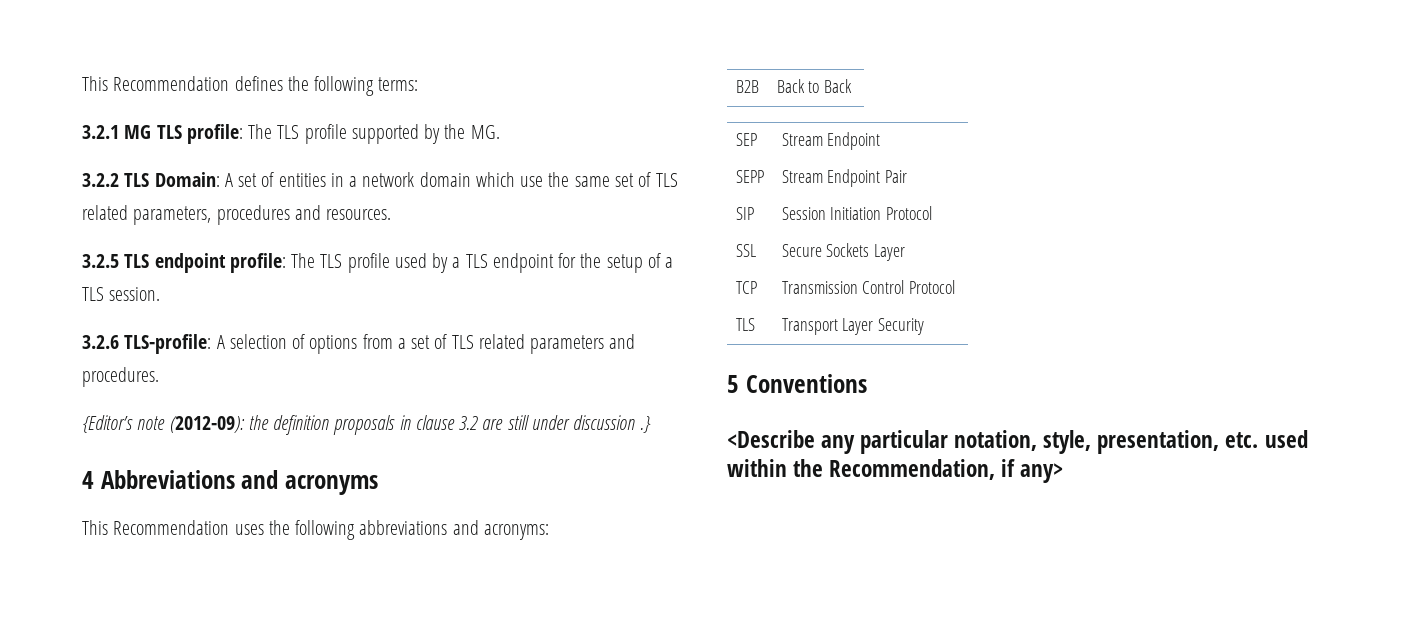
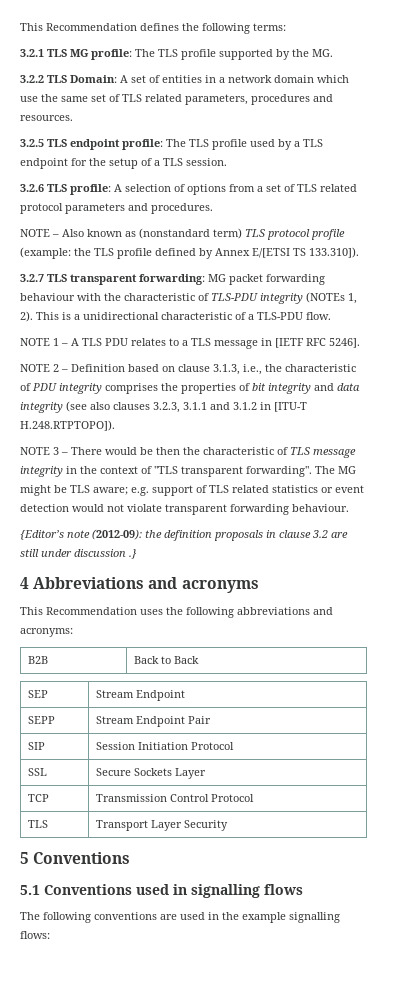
[124,125,182,139] MG TLS -> [47,49,89,57] TLS MG
[124,334,212,354] TLS-profile: -> [47,184,111,195] TLS profile:
(525, 341) none -> [20,203,63,214] protocol
(159, 377) none -> [20,228,345,240] [20,247,359,259] [20,274,325,285] [20,292,357,304] [20,311,331,322] [20,338,360,349] [20,364,356,375] [20,383,360,394] [20,401,307,413] [20,420,115,431] [20,447,356,458] [20,466,356,477] [20,485,364,496] [20,504,349,515] // NOTE – Also known as (nonstandard term) TLS protocol profile (example: the TLS profile defined by Annex E/[ETSI TS 133.310]). // 3.2.7 TLS transparent forwarding: MG packet forwarding behaviour with the characteristic of TLS-PDU integrity (NOTEs 1, 2). This is a unidirectional characteristic of a TLS-PDU flow. // NOTE 1 – A TLS PDU relates to a TLS message in [IETF RFC 5246]. // NOTE 2 – Definition based on clause 3.1.3, i.e., the characteristic of PDU integrity comprises the properties of bit integrity and data integrity (see also clauses 3.2.3, 3.1.1 and 3.1.2 in [ITU-T H.248.RTPTOPO]). // NOTE 3 – There would be then the characteristic of TLS message integrity in the context of "TLS transparent forwarding". The MG might be TLS aware; e.g. support of TLS related statistics or event detection would not violate transparent forwarding behaviour.
[727,430,1308,454] [727,459,1064,483] <Describe any particular notation, style, presentation, etc. used within the Recommendation, if any> -> [20,884,303,898] [20,912,340,923] [20,931,50,939] 5.1 Conventions used in signalling flows // The following conventions are used in the example signalling flows:

